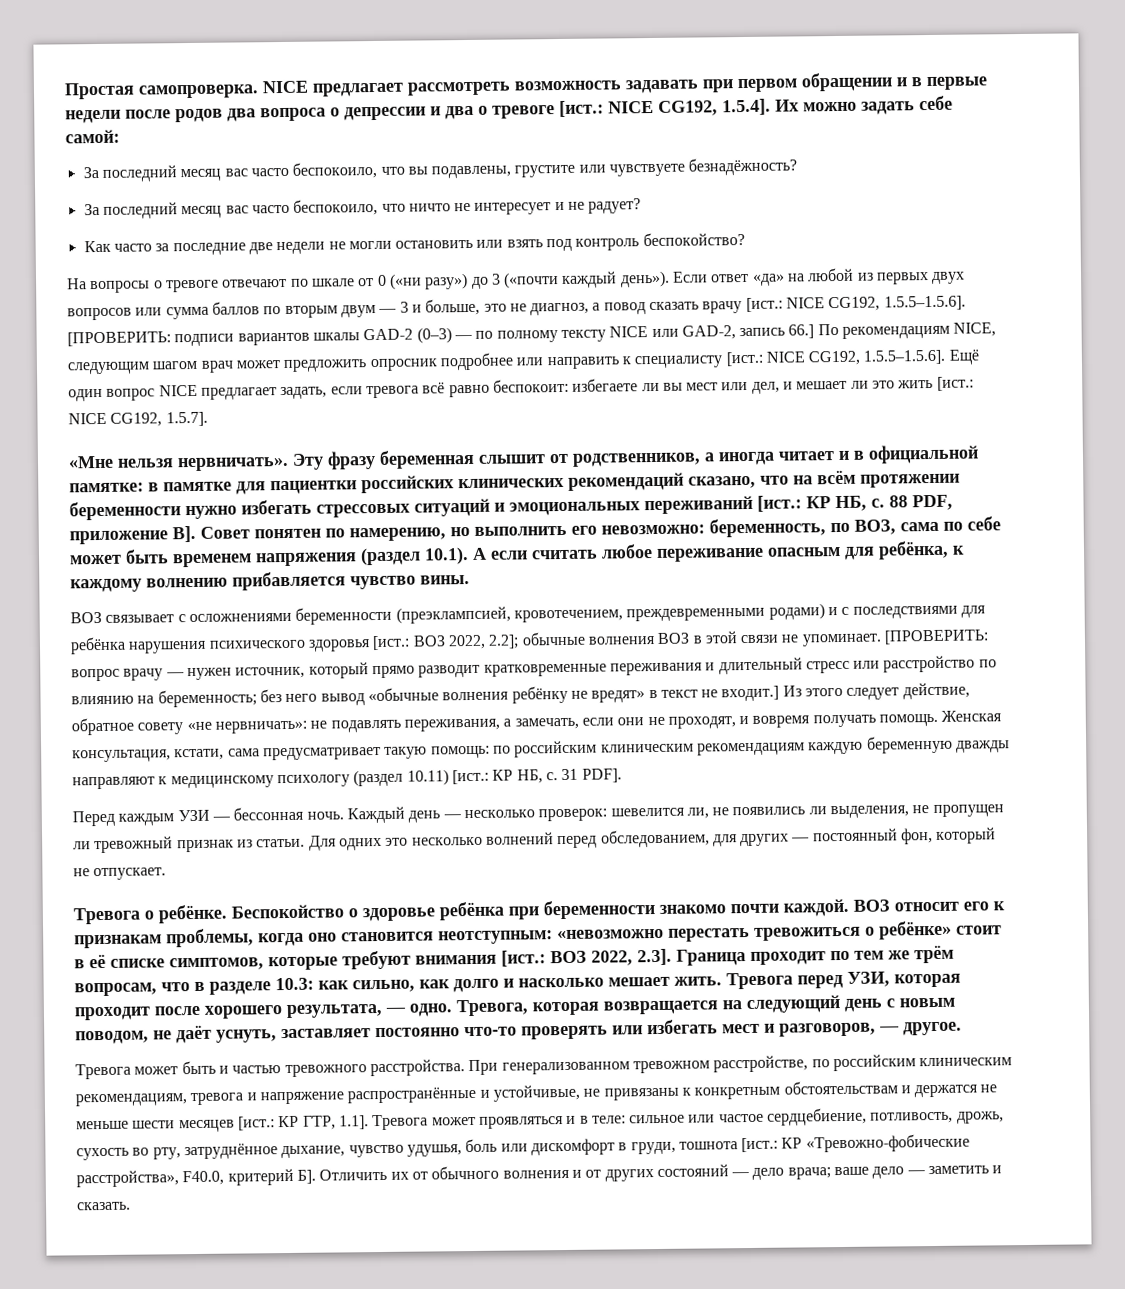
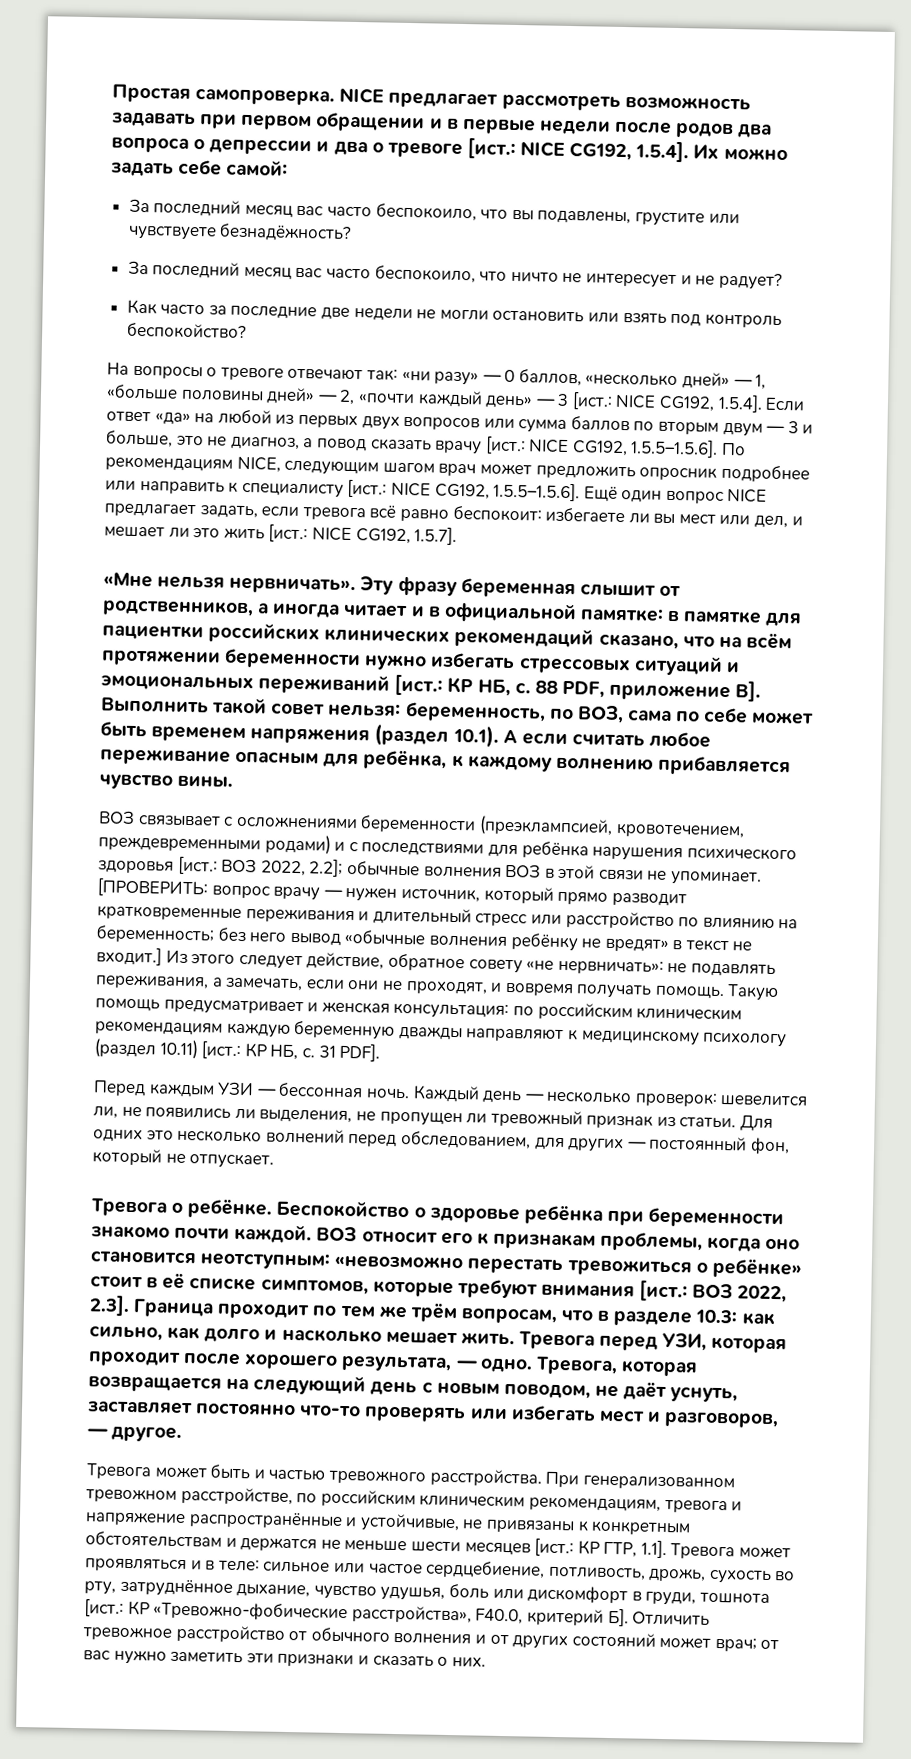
[290,270,670,290] по шкале от 0 («ни разу») до 3 («почти каждый день»). -> [365,369,767,390] [106,384,763,413] так: «ни разу» — 0 баллов, «несколько дней» — 1, «больше половины дней» — 2, «почти каждый день» — 3 [ист.: NICE CG192, 1.5.4].
[67,324,815,347] [ПРОВЕРИТЬ: подписи вариантов шкалы GAD-2 (0–3) — по полному тексту NICE или GAD-2, запись 66.] -> (719, 448) none
[200,524,705,542] Совет понятен по намерению, но выполнить его невозможно: -> [101,697,402,717] Выполнить такой совет нельзя:
[941,710,1003,722] [72,745,490,763] Женская консультация, кстати, сама предусматривает такую помощь: -> [727,984,780,1002] [95,998,510,1020] Такую помощь предусматривает и женская консультация:
[390,1171,409,1180] их -> [82,1624,286,1643] тревожное расстройство
[731,1165,1003,1180] [77,1201,131,1211] — дело врача; ваше дело — заметить и сказать. -> [659,1636,780,1652] [83,1649,486,1668] может врач; от вас нужно заметить эти признаки и сказать о них.

